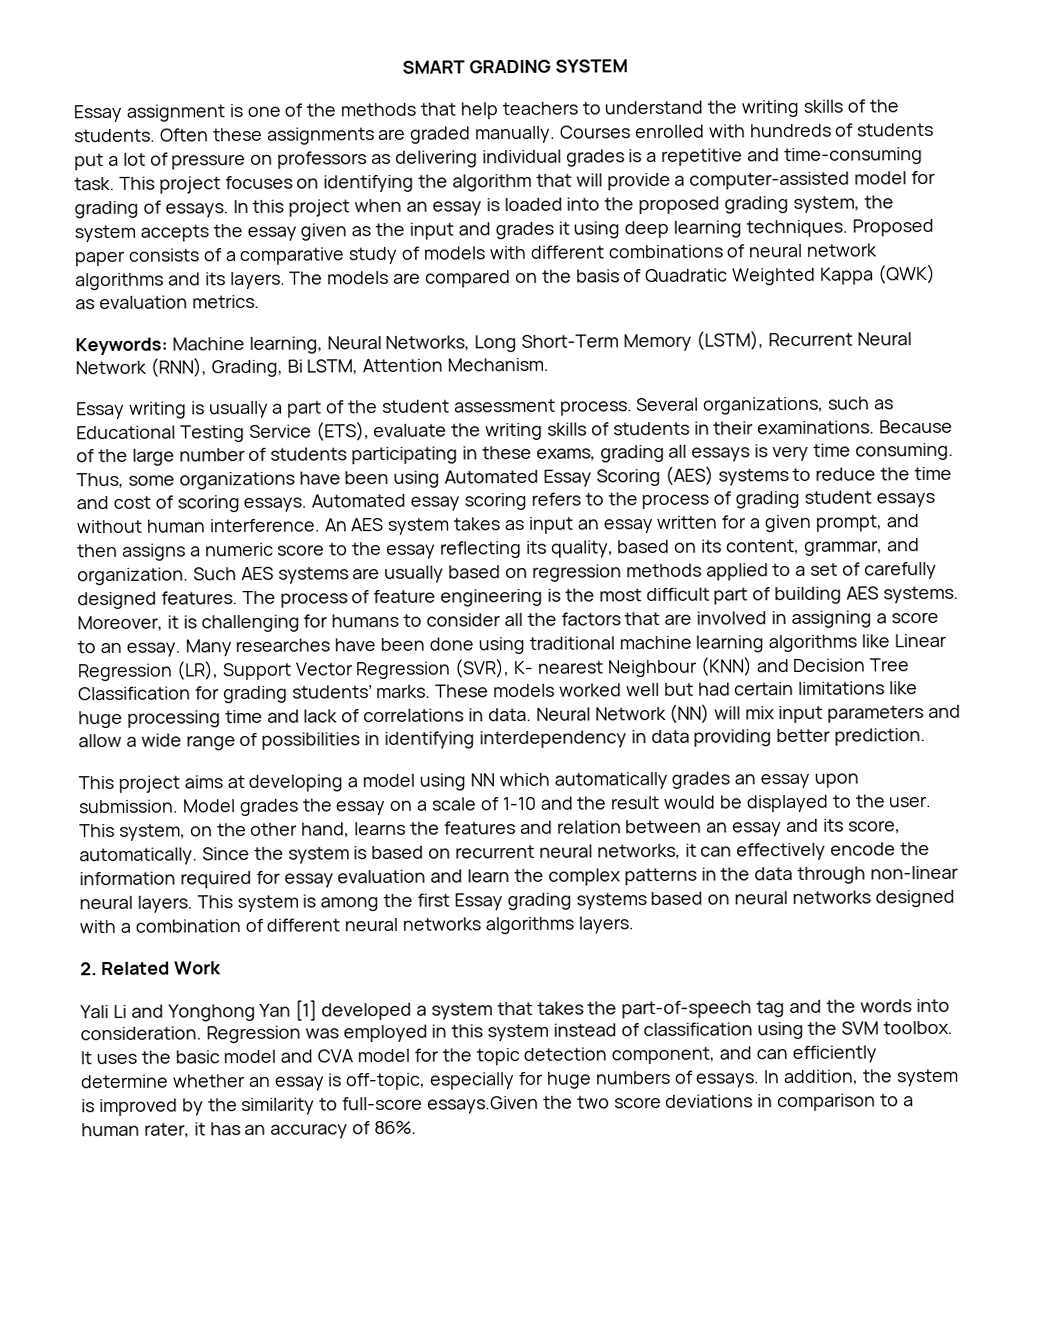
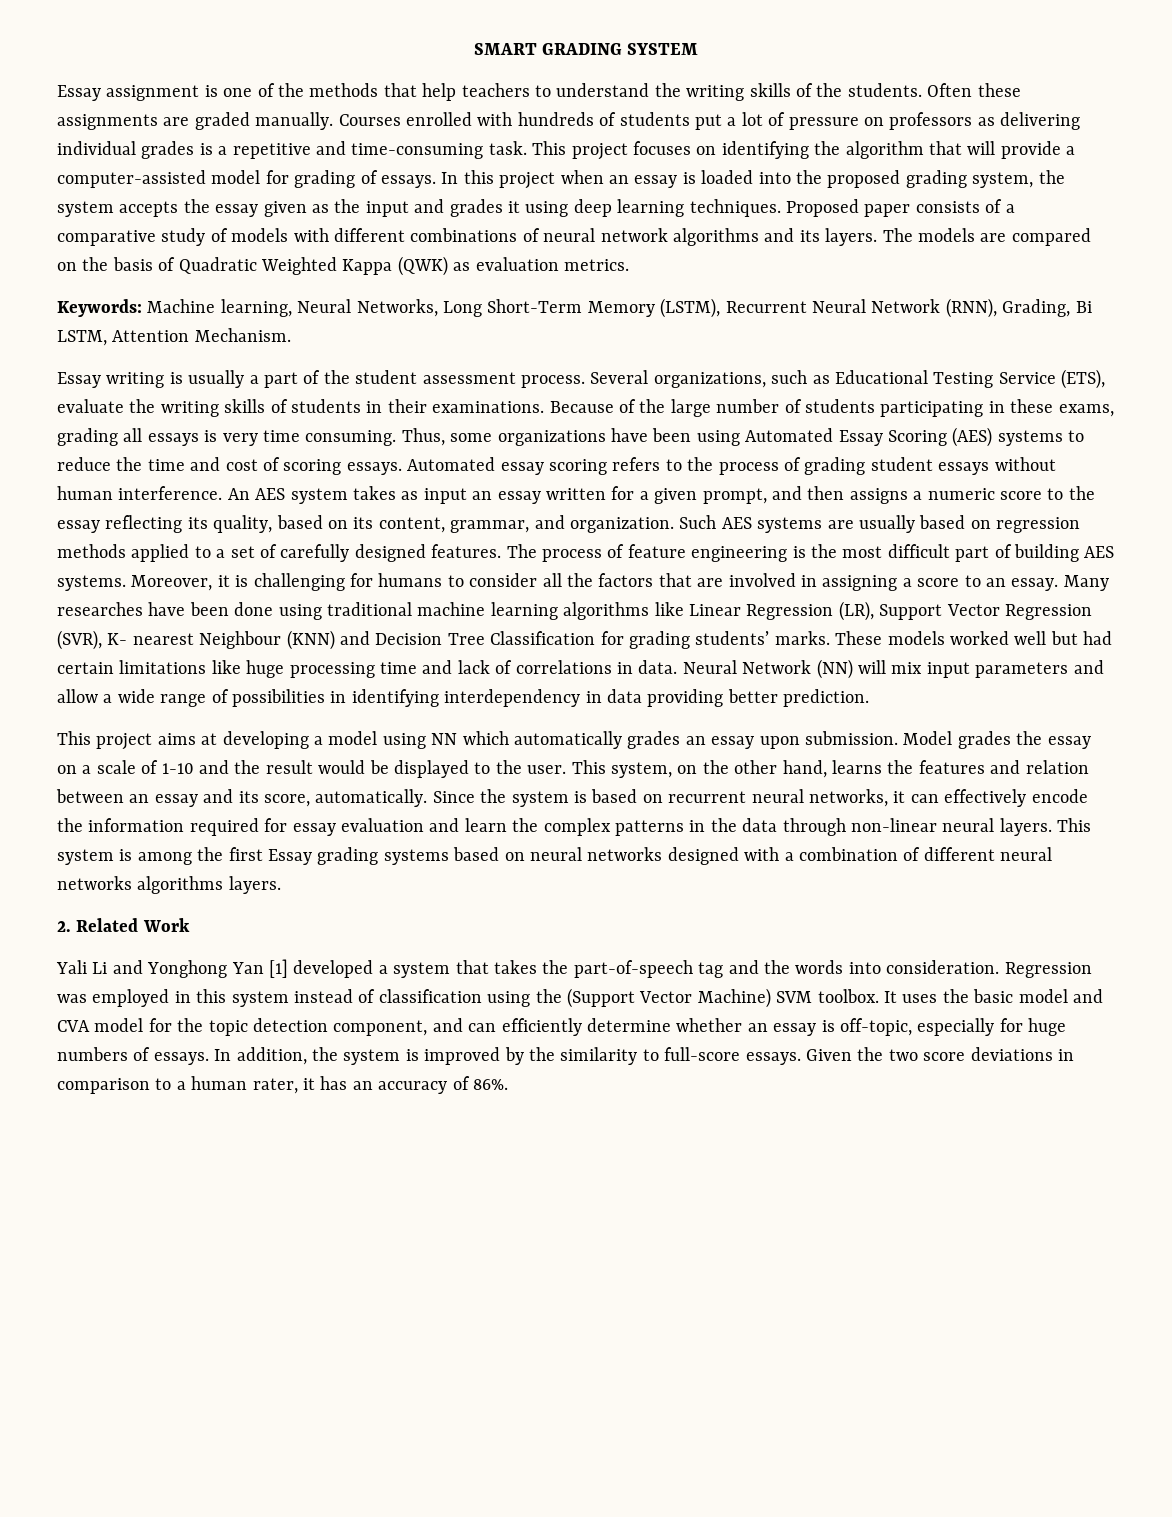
(838, 1028) none -> [566,988,771,1008] (Support Vector Machine)
[427,1095,540,1114] essays.Given -> [745,1049,852,1065] essays. Given

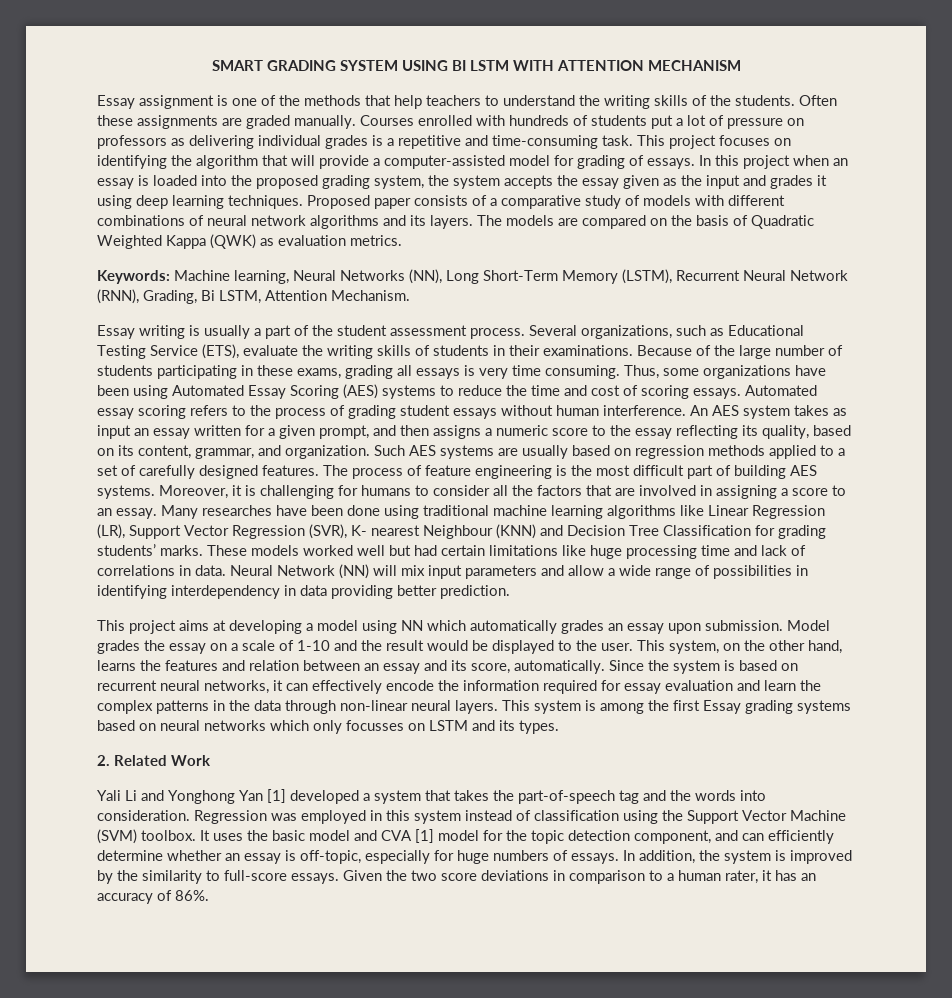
(699, 49) none -> [401,60,741,71] USING BI LSTM WITH ATTENTION MECHANISM
[356,299,438,317] Networks, -> [340,269,442,284] Networks (NN),
[667,847,1053,865] [57,876,281,894] designed with a combination of different neural networks algorithms layers. -> [270,720,559,734] which only focusses on LSTM and its types.
[566,988,813,1008] (Support Vector Machine) SVM -> [687,810,846,824] [97,829,137,844] Support Vector Machine (SVM)
(90, 1026) none -> [415,829,434,843] [1]

